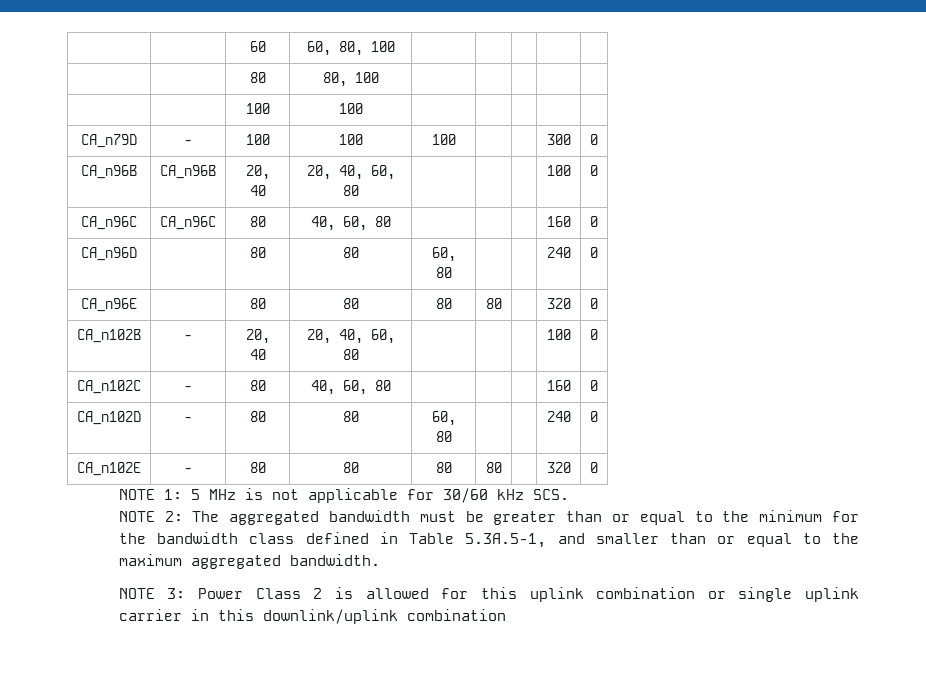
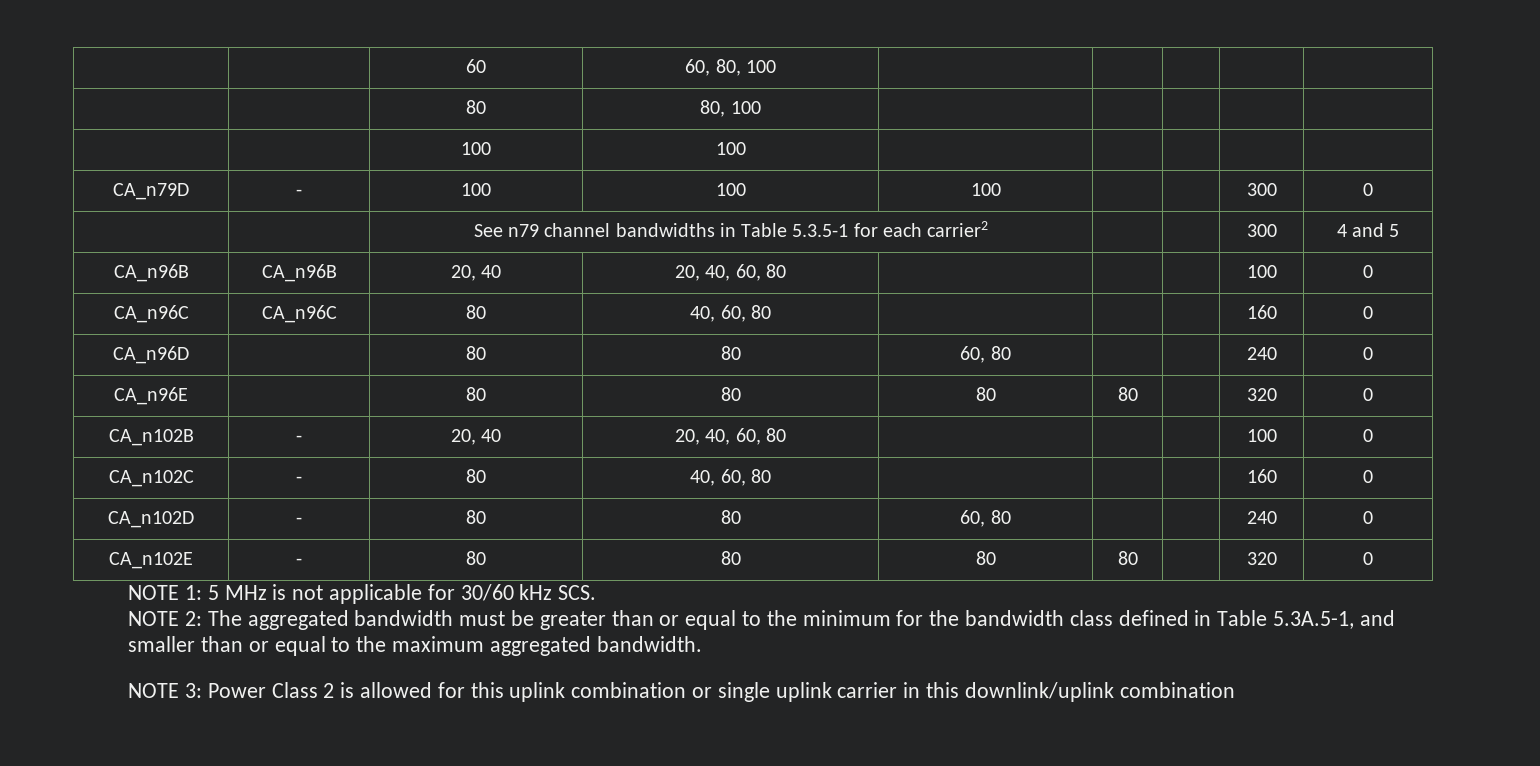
(598, 139) none -> [473,221,989,237] [1246,224,1277,237] [1336,223,1400,237] // | | See n79 channel bandwidths in Table 5.3.5-1 for each carrier2 | | | 300 | 4 and 5

